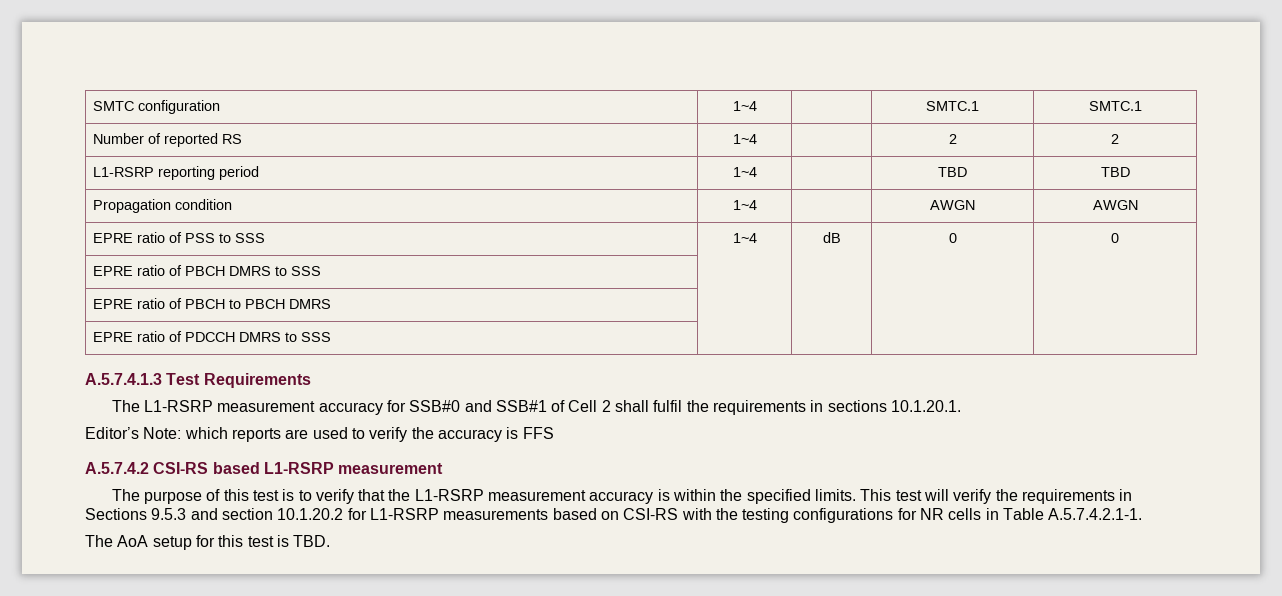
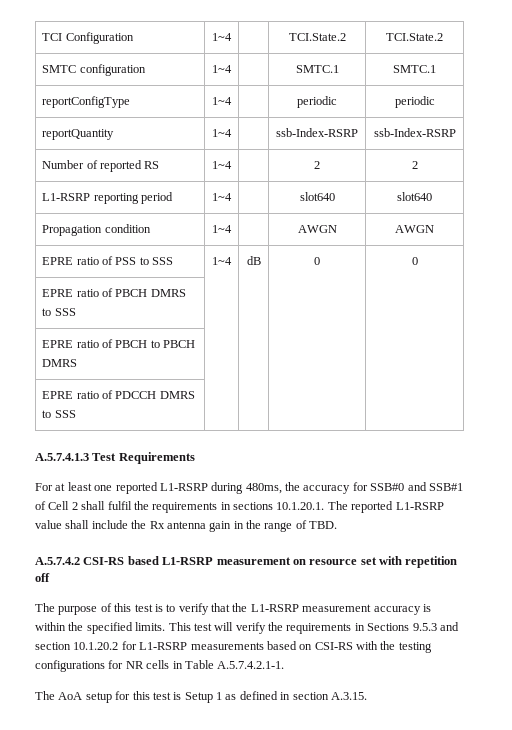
(92, 106) none -> [42,32,134,44] [212,33,232,41] [288,33,346,41] [386,33,443,41] TCI Configuration | 1~4 | | TCI.State.2 | TCI.State.2 //
(1142, 106) none -> [42,96,131,108] [212,97,232,105] [297,96,337,108] [394,96,435,108] [42,129,115,140] [212,129,232,137] [276,128,358,137] [373,128,456,137] // reportConfigType | 1~4 | | periodic | periodic // reportQuantity | 1~4 | | ssb-Index-RSRP | ssb-Index-RSRP
[938,167,967,177] [1100,167,1130,177] TBD | TBD -> [299,192,335,201] [397,192,432,201] slot640 | slot640
[111,400,316,412] The L1-RSRP measurement -> [35,482,300,494] For at least one reported L1-RSRP during 480ms, the
[85,427,554,442] // Editor’s Note: which reports are used to verify the accuracy is FFS -> [327,501,444,513] [35,520,338,532] The reported L1-RSRP value shall include the Rx antenna gain in the range of TBD.
(444, 468) none -> [292,556,458,568] [35,573,50,582] on resource set with repetition off
[293,535,331,547] TBD. -> [184,691,367,703] Setup 1 as defined in section A.3.15.

